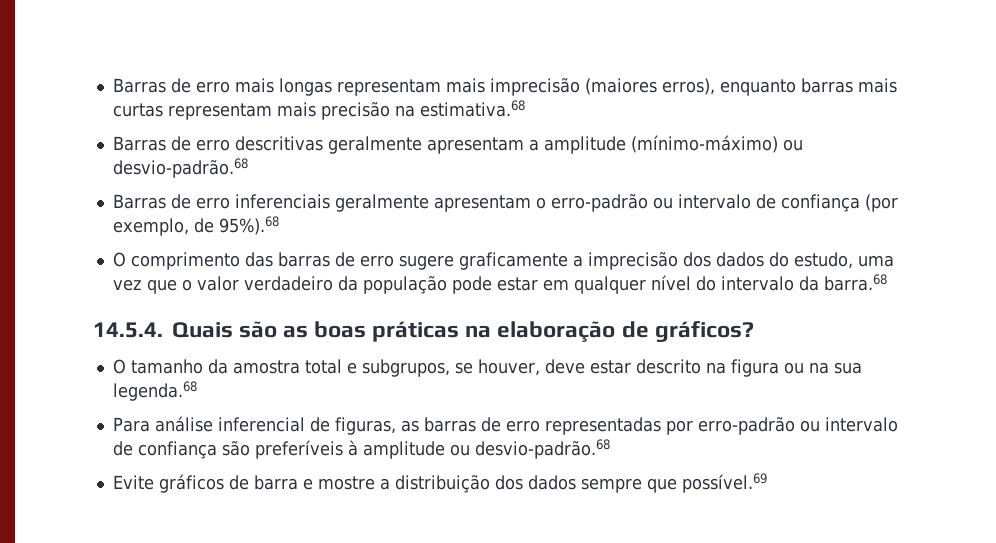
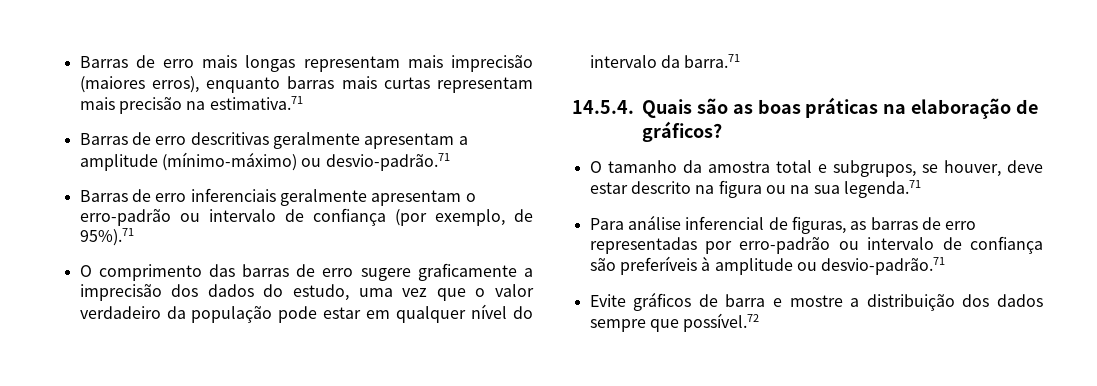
[419,100,525,117] estimativa.68 -> [209,96,303,110] estimativa.71
[112,158,248,178] desvio-padrão.68 -> [325,153,450,171] desvio-padrão.71
[218,216,279,235] 95%).68 -> [79,228,134,246] 95%).71
[823,274,887,291] barra.68 -> [684,54,741,68] barra.71
[112,381,197,401] legenda.68 -> [843,180,921,198] legenda.71
[474,439,610,459] desvio-padrão.68 -> [821,257,946,275] desvio-padrão.71
[681,473,767,493] possível.69 -> [683,313,760,332] possível.72

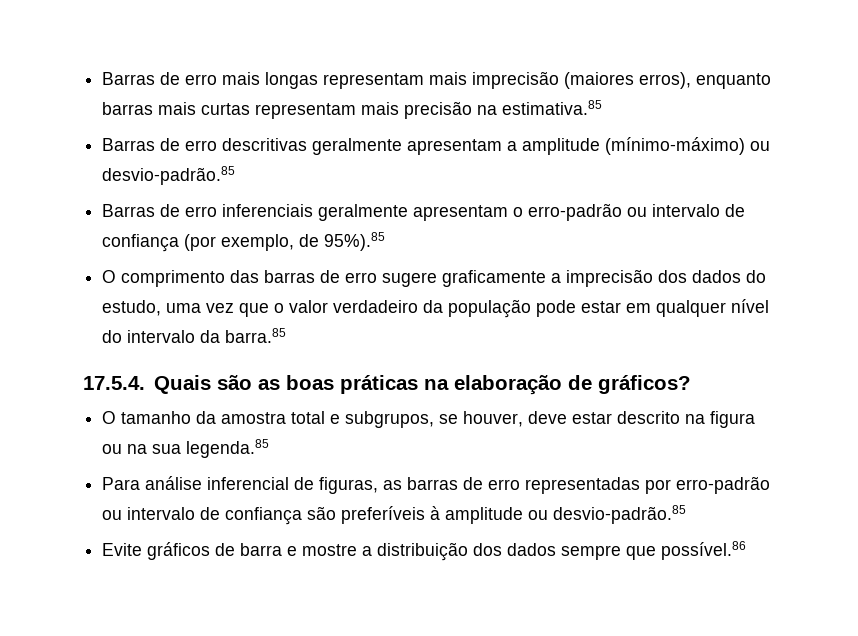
[209,96,303,110] estimativa.71 -> [502,100,603,115] estimativa.85
[325,153,450,171] desvio-padrão.71 -> [102,166,236,185] desvio-padrão.85
[79,228,134,246] 95%).71 -> [324,232,386,251] 95%).85
[684,54,741,68] [572,100,634,114] barra.71 // 14.5.4. -> [225,328,287,343] [83,376,145,390] barra.85 // 17.5.4.
[843,180,921,198] legenda.71 -> [186,439,270,458] legenda.85
[821,257,946,275] desvio-padrão.71 -> [553,505,687,524] desvio-padrão.85
[683,313,760,332] possível.72 -> [661,541,747,560] possível.86

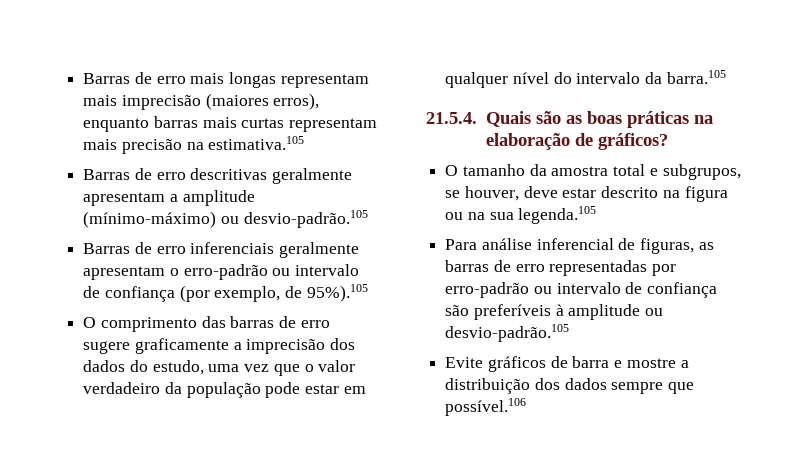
[502,100,603,115] estimativa.85 -> [208,136,305,150] estimativa.105
[102,166,236,185] desvio-padrão.85 -> [243,210,368,228] desvio-padrão.105
[324,232,386,251] 95%).85 -> [306,284,368,302] 95%).105
[225,328,287,343] [83,376,145,390] barra.85 // 17.5.4. -> [666,70,726,84] [426,112,477,124] barra.105 // 21.5.4.
[186,439,270,458] legenda.85 -> [518,206,597,224] legenda.105
[553,505,687,524] desvio-padrão.85 -> [445,324,570,342] desvio-padrão.105
[661,541,747,560] possível.86 -> [445,398,527,416] possível.106

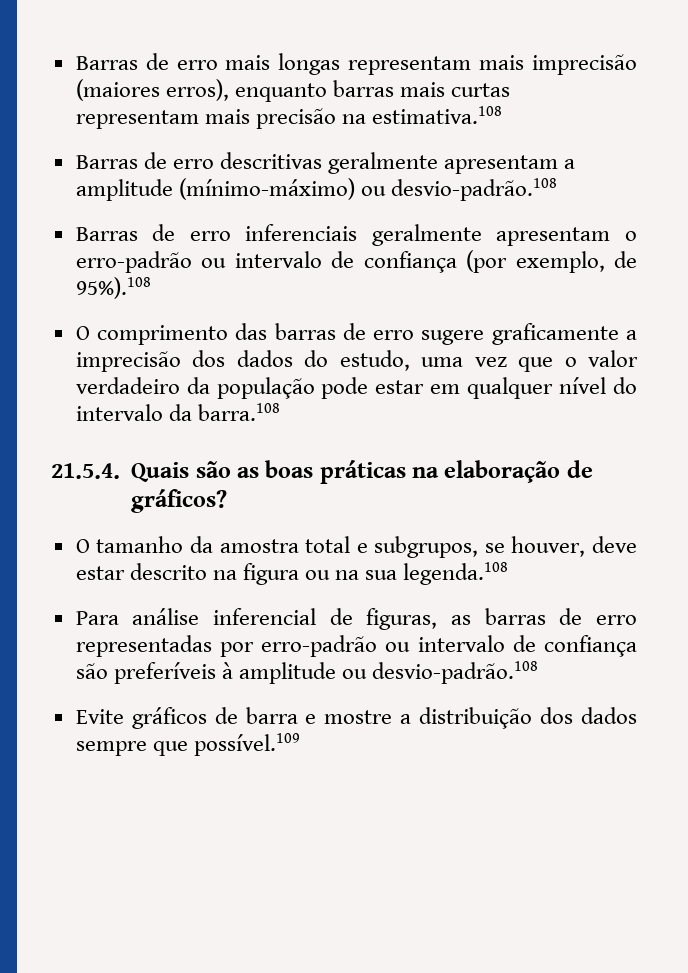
[208,136,305,150] estimativa.105 -> [372,106,503,124] estimativa.108
[243,210,368,228] desvio-padrão.105 -> [390,178,557,201] desvio-padrão.108
[306,284,368,302] 95%).105 -> [75,277,151,299] 95%).108
[666,70,726,84] barra.105 -> [197,403,280,421] barra.108
[518,206,597,224] legenda.105 -> [403,562,509,585] legenda.108
[445,324,570,342] desvio-padrão.105 -> [372,661,539,684] desvio-padrão.108
[445,398,527,416] possível.106 -> [193,733,300,756] possível.109

